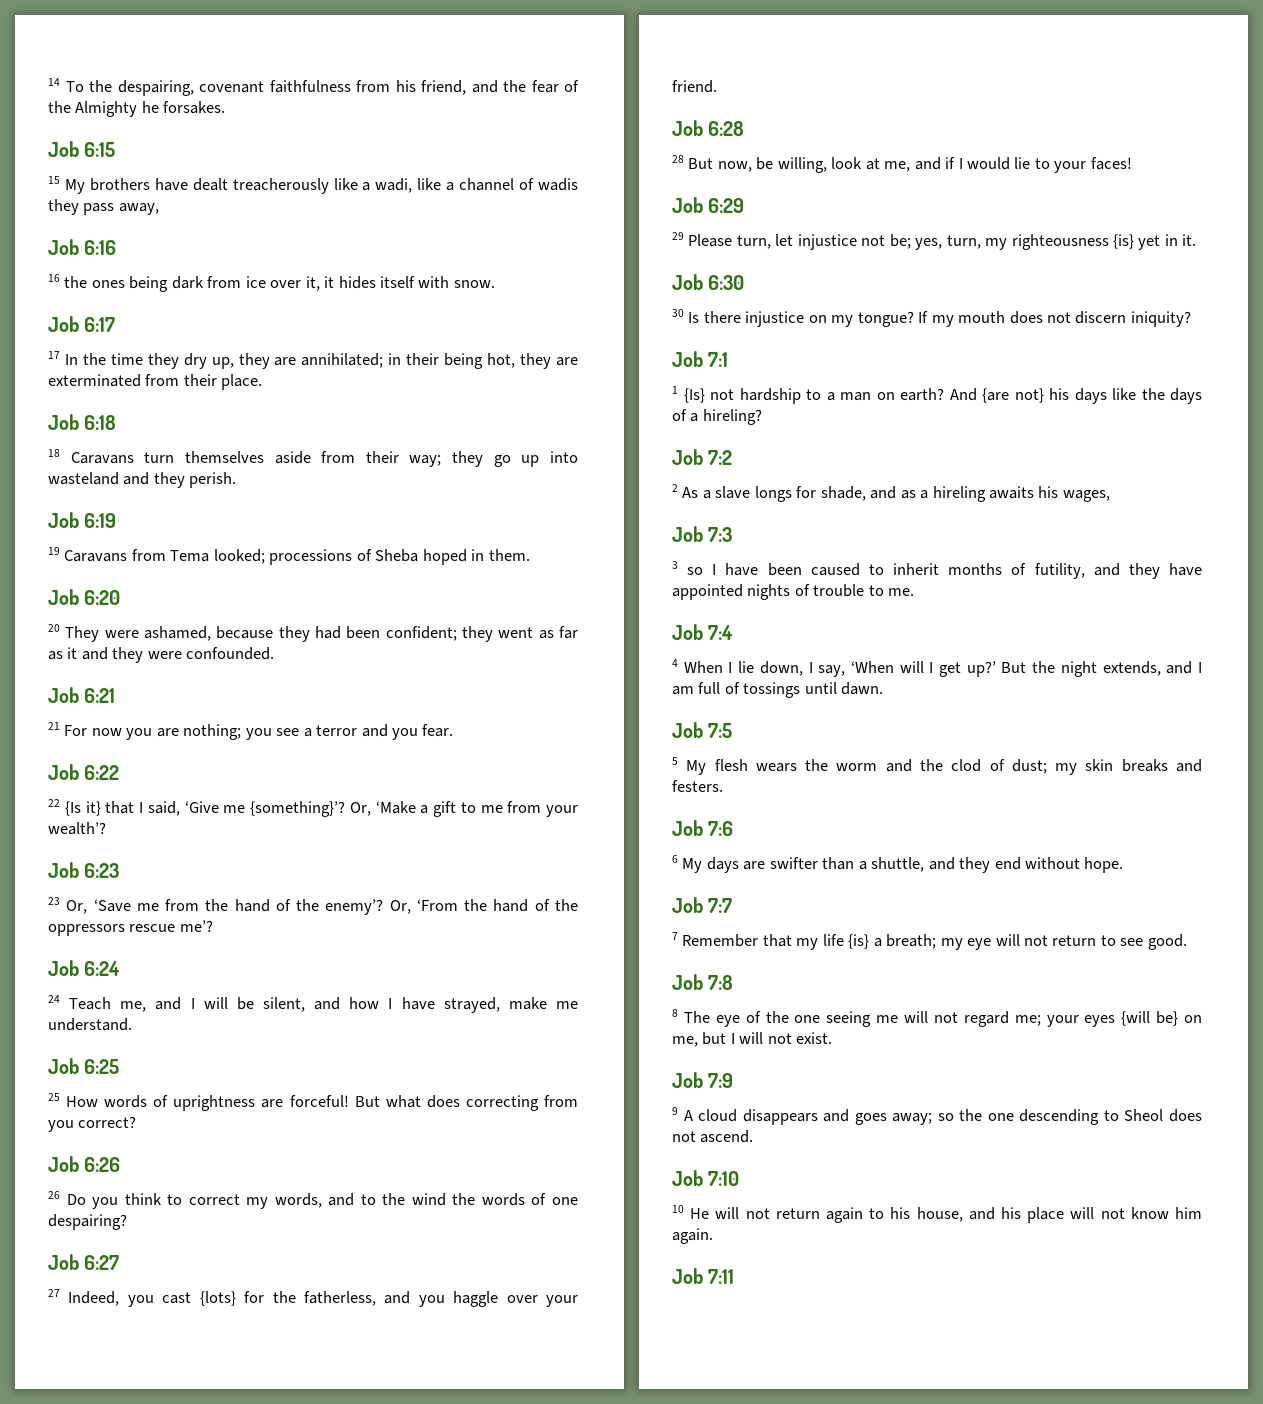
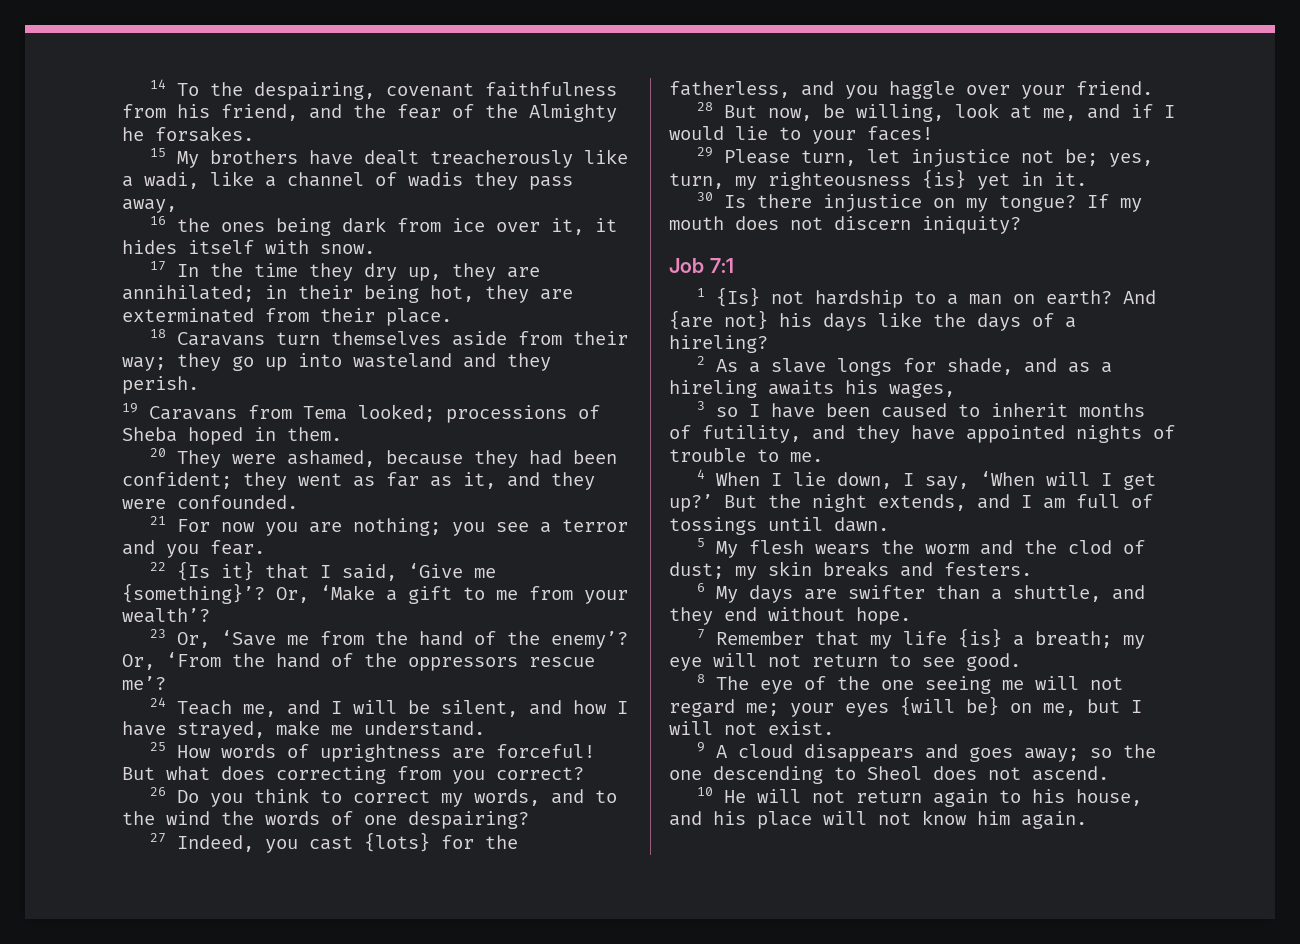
[48,141,116,157] // Job 6:15 -> (254, 134) none
[48,239,117,255] // Job 6:16 -> (177, 206) none
[48,316,116,332] // Job 6:17 -> (375, 249) none
[48,414,117,430] // Job 6:18 -> (452, 317) none
[48,512,117,528] // Job 6:19 -> (199, 385) none
[48,589,121,605] // Job 6:20 -> (342, 434) none
[67,647,78,659] it -> [463,472,496,489] it,
[48,687,116,703] // Job 6:21 -> (298, 502) none
[48,764,120,780] // Job 6:22 -> (265, 547) none
[48,862,120,878] // Job 6:23 -> (210, 615) none
[48,960,121,976] // Job 6:24 -> (166, 683) none
[48,1058,120,1074] // Job 6:25 -> (485, 728) none
[48,1156,121,1172] // Job 6:26 -> (584, 773) none
[48,1254,120,1270] // Job 6:27 -> (529, 820) none
[672,120,745,136] // Job 6:28 -> (1153, 88) none
[672,197,745,213] // Job 6:29 -> (933, 133) none
[672,274,745,290] // Job 6:30 -> (1087, 179) none
[672,449,733,465] // Job 7:2 -> (768, 344) none
[672,526,733,542] // Job 7:3 -> (955, 390) none
[672,624,734,640] // Job 7:4 -> (823, 457) none
[672,722,733,738] // Job 7:5 -> (889, 524) none
[672,820,734,836] // Job 7:6 -> (1032, 569) none
[672,897,733,913] // Job 7:7 -> (911, 616) none
[672,974,734,990] // Job 7:8 -> (1021, 662) none
[672,1072,734,1088] // Job 7:9 -> (834, 728) none
[672,1170,740,1186] // Job 7:10 -> (1109, 773) none
[672,1268,735,1284] // Job 7:11 -> (1087, 820) none

